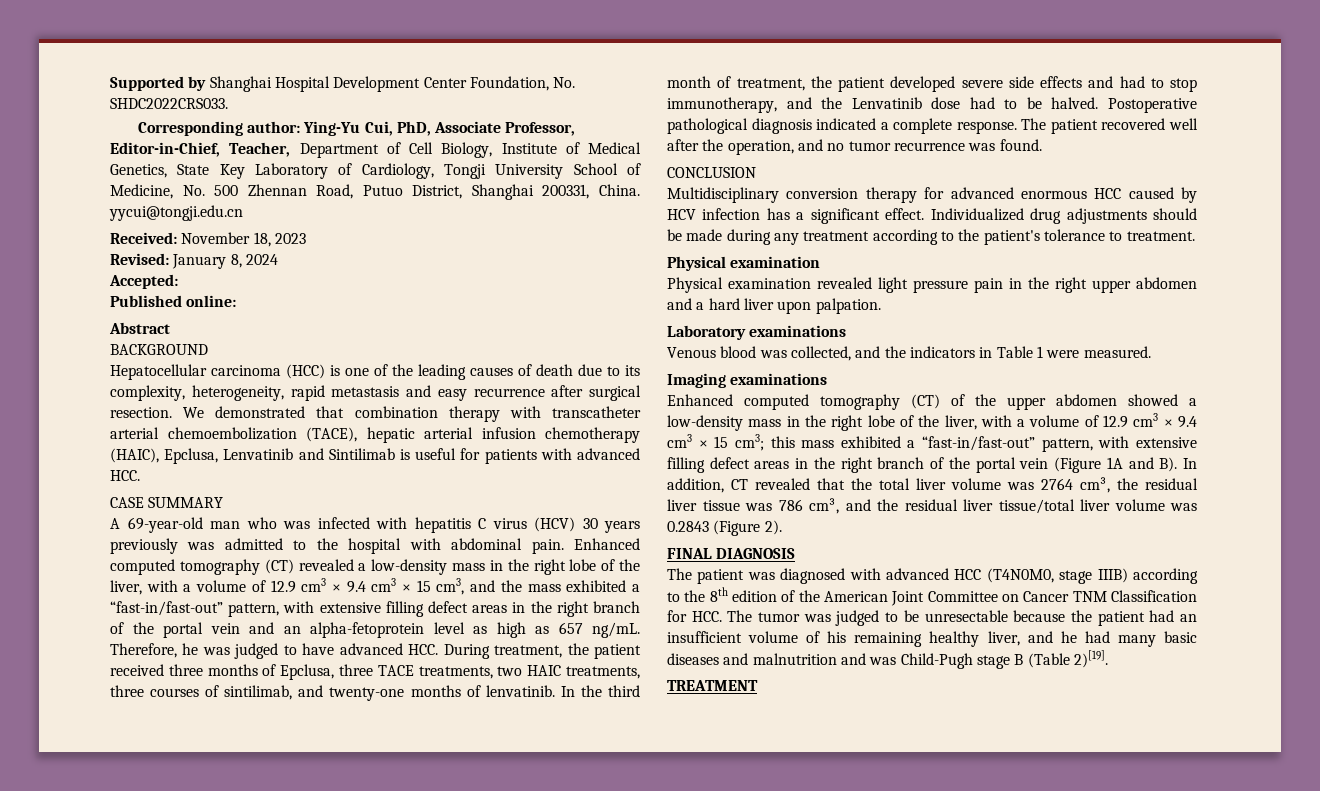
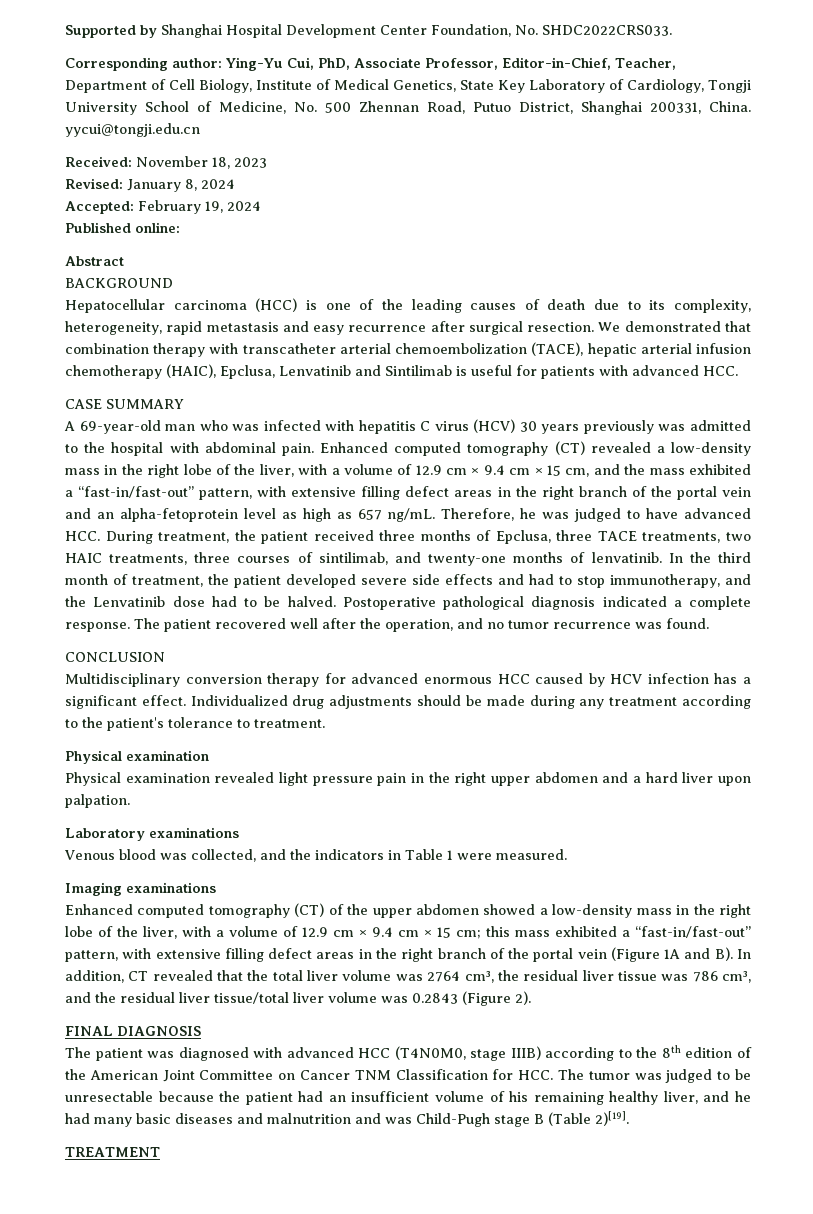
(178, 281) none -> [138,200,261,214] February 19, 2024
[301,578,465,595] cm3 × 9.4 cm3 × 15 cm3, -> [446,465,590,477] cm × 9.4 cm × 15 cm,
[1133,413,1197,428] [667,434,764,451] cm3 × 9.4 cm3 × 15 cm3; -> [333,927,481,939] cm × 9.4 cm × 15 cm;

